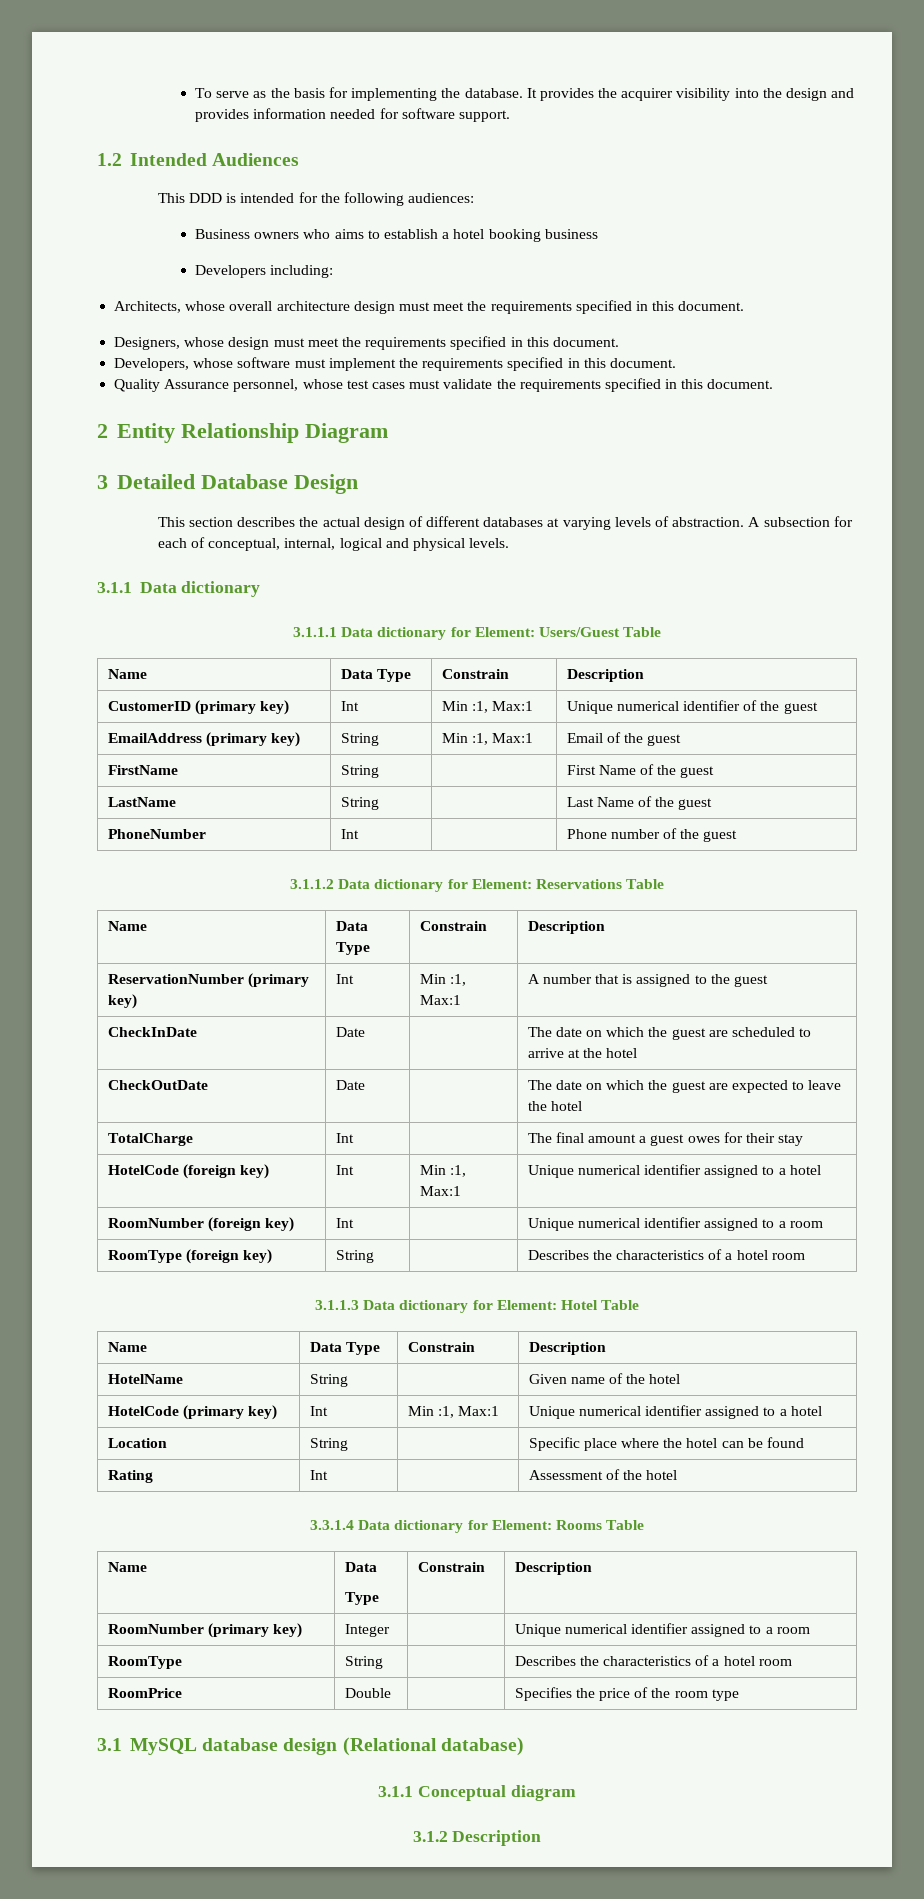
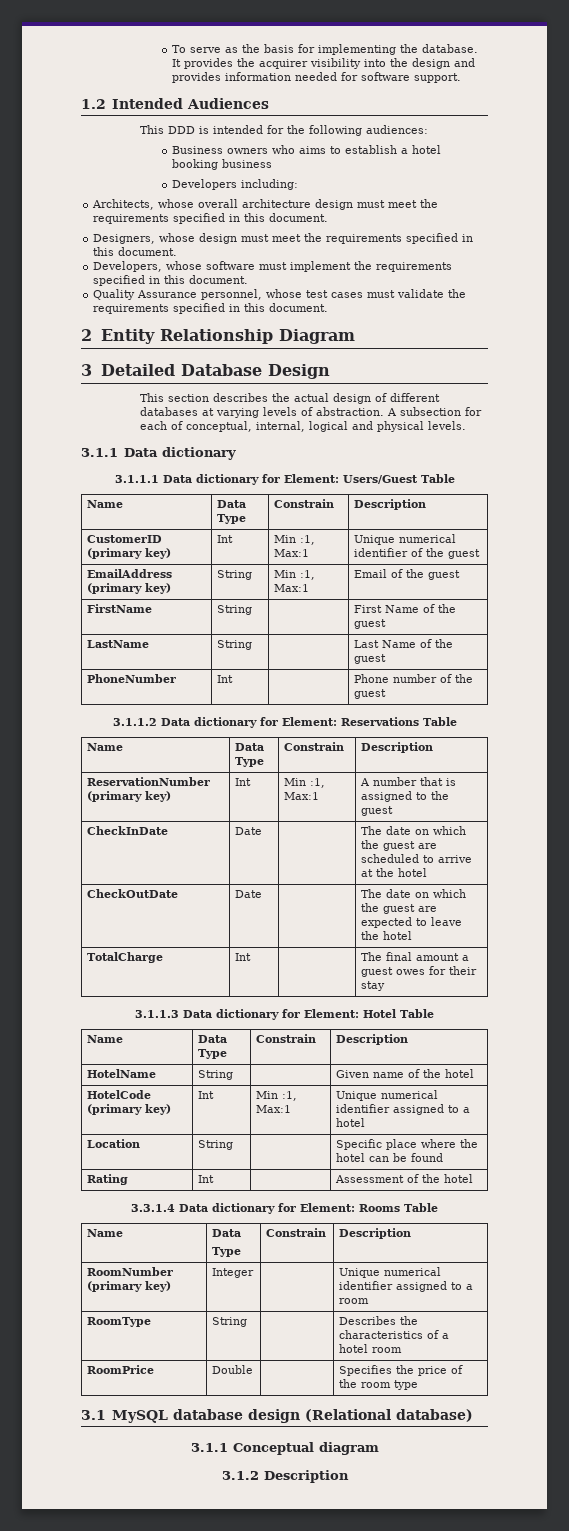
[107,1164,270,1179] [335,1165,354,1175] [419,1165,466,1177] [419,1186,461,1196] [527,1164,821,1178] [107,1217,295,1232] [335,1218,354,1228] [527,1217,823,1231] [107,1249,273,1264] [335,1250,374,1263] [527,1249,805,1260] // HotelCode (foreign key) | Int | Min :1, Max:1 | Unique numerical identifier assigned to a hotel // RoomNumber (foreign key) | Int | | Unique numerical identifier assigned to a room // RoomType (foreign key) | String | | Describes the characteristics of a hotel room -> (386, 986) none

